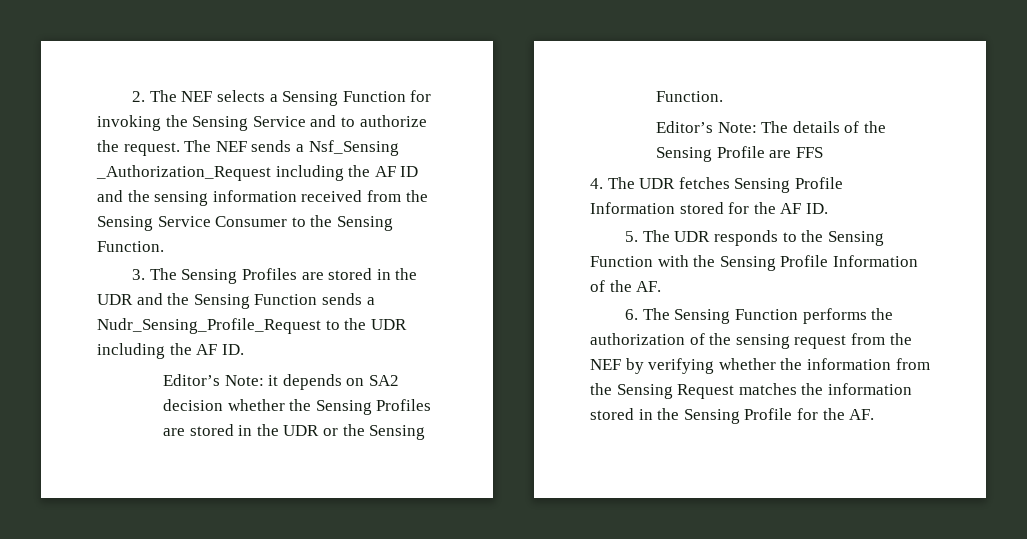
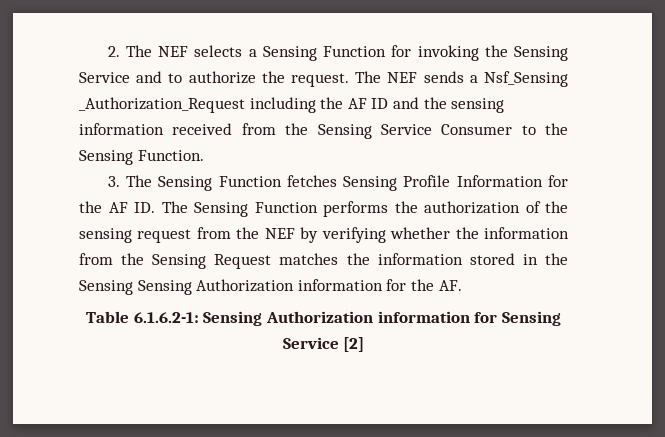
[242,268,418,280] [97,293,375,309] [97,318,407,334] [97,343,244,359] [163,374,399,390] [163,399,432,415] [163,424,426,440] [656,91,724,102] [656,121,886,133] [656,146,823,162] [590,177,676,189] Profiles are stored in the UDR and the Sensing Function sends a Nudr_Sensing_Profile_Request to the UDR including the AF ID. // Editor’s Note: it depends on SA2 decision whether the Sensing Profiles are stored in the UDR or the Sensing Function. // Editor’s Note: The details of the Sensing Profile are FFS // 4. The UDR -> [218,176,282,187] Function
[679,202,724,214] stored -> (543, 181) none
[625,230,884,246] [590,255,918,271] [590,280,662,292] [625,309,639,320] // 5. The UDR responds to the Sensing Function with the Sensing Profile Information of the AF. // 6. -> (155, 207) none
[744,408,793,420] Profile -> [137,279,383,295] Sensing Authorization information
(875, 414) none -> [86,311,561,326] [282,337,365,352] // Table 6.1.6.2-1: Sensing Authorization information for Sensing Service [2]

